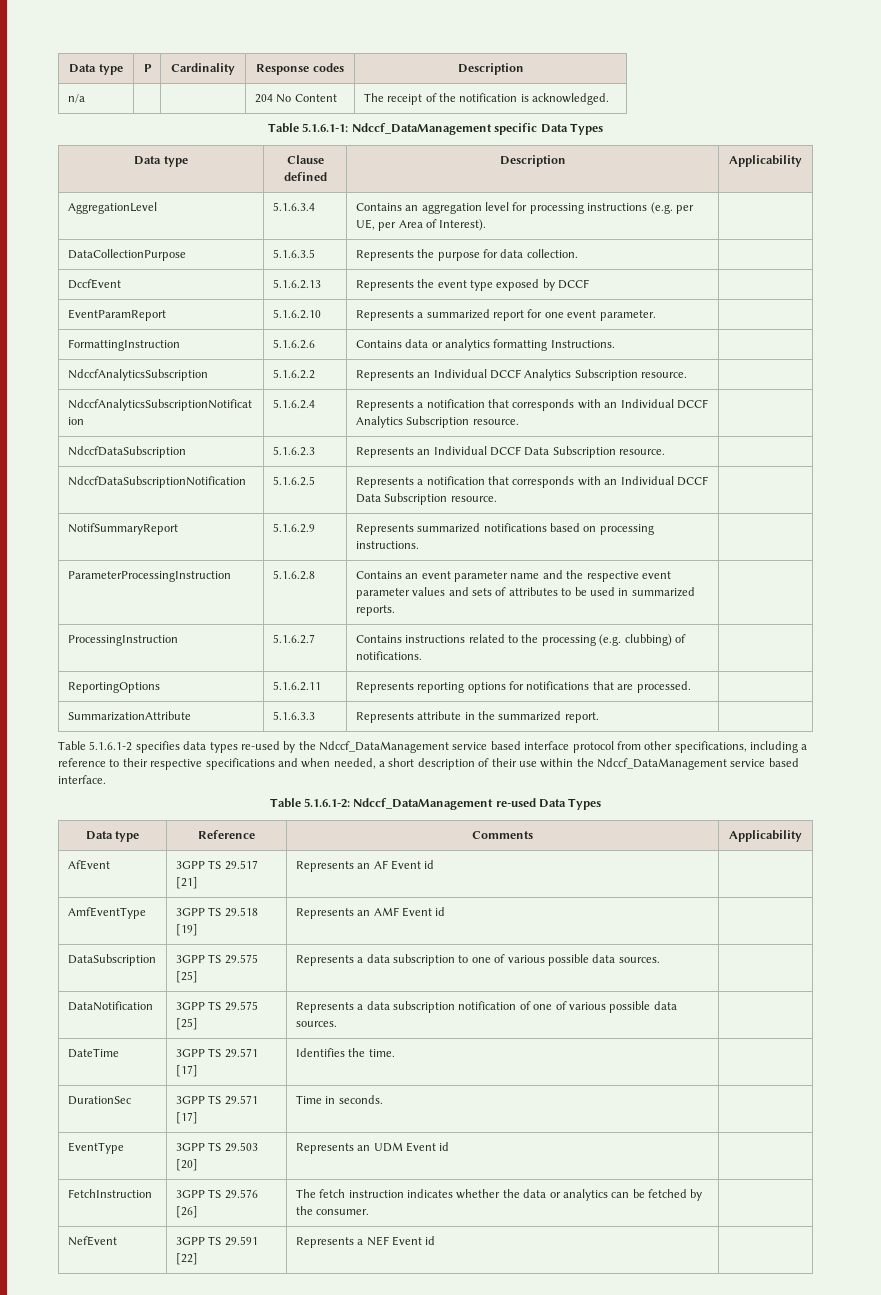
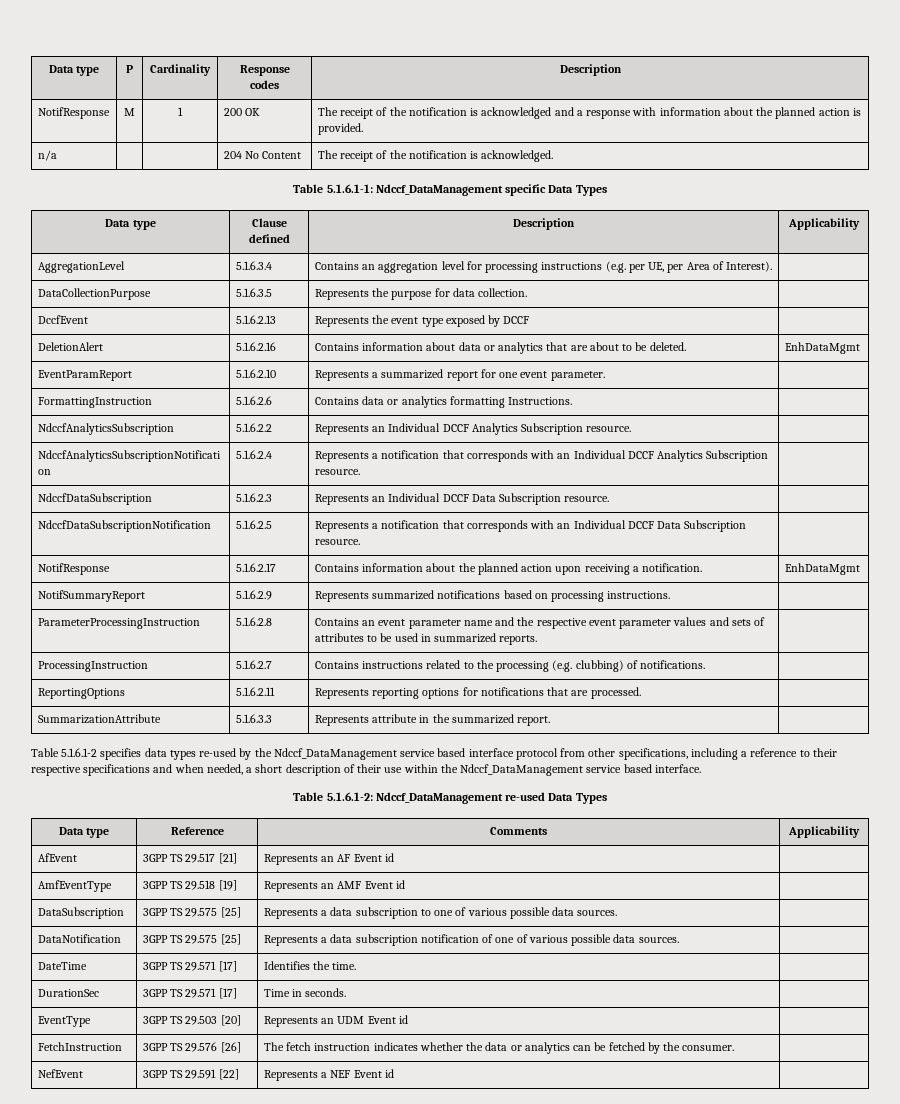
(524, 69) none -> [37,107,110,119] [124,108,135,116] [178,107,184,116] [223,108,261,116] [317,107,861,119] [317,123,363,135] // NotifResponse | M | 1 | 200 OK | The receipt of the notification is acknowledged and a response with information about the planned action is provided.
(590, 284) none -> [37,342,103,351] [235,342,276,351] [314,342,686,354] [784,342,860,354] // DeletionAlert | 5.1.6.2.16 | Contains information about data or analytics that are about to be deleted. | EnhDataMgmt
(497, 499) none -> [37,563,110,575] [235,563,276,572] [314,563,703,575] [784,563,860,575] // NotifResponse | 5.1.6.2.17 | Contains information about the planned action upon receiving a notification. | EnhDataMgmt

